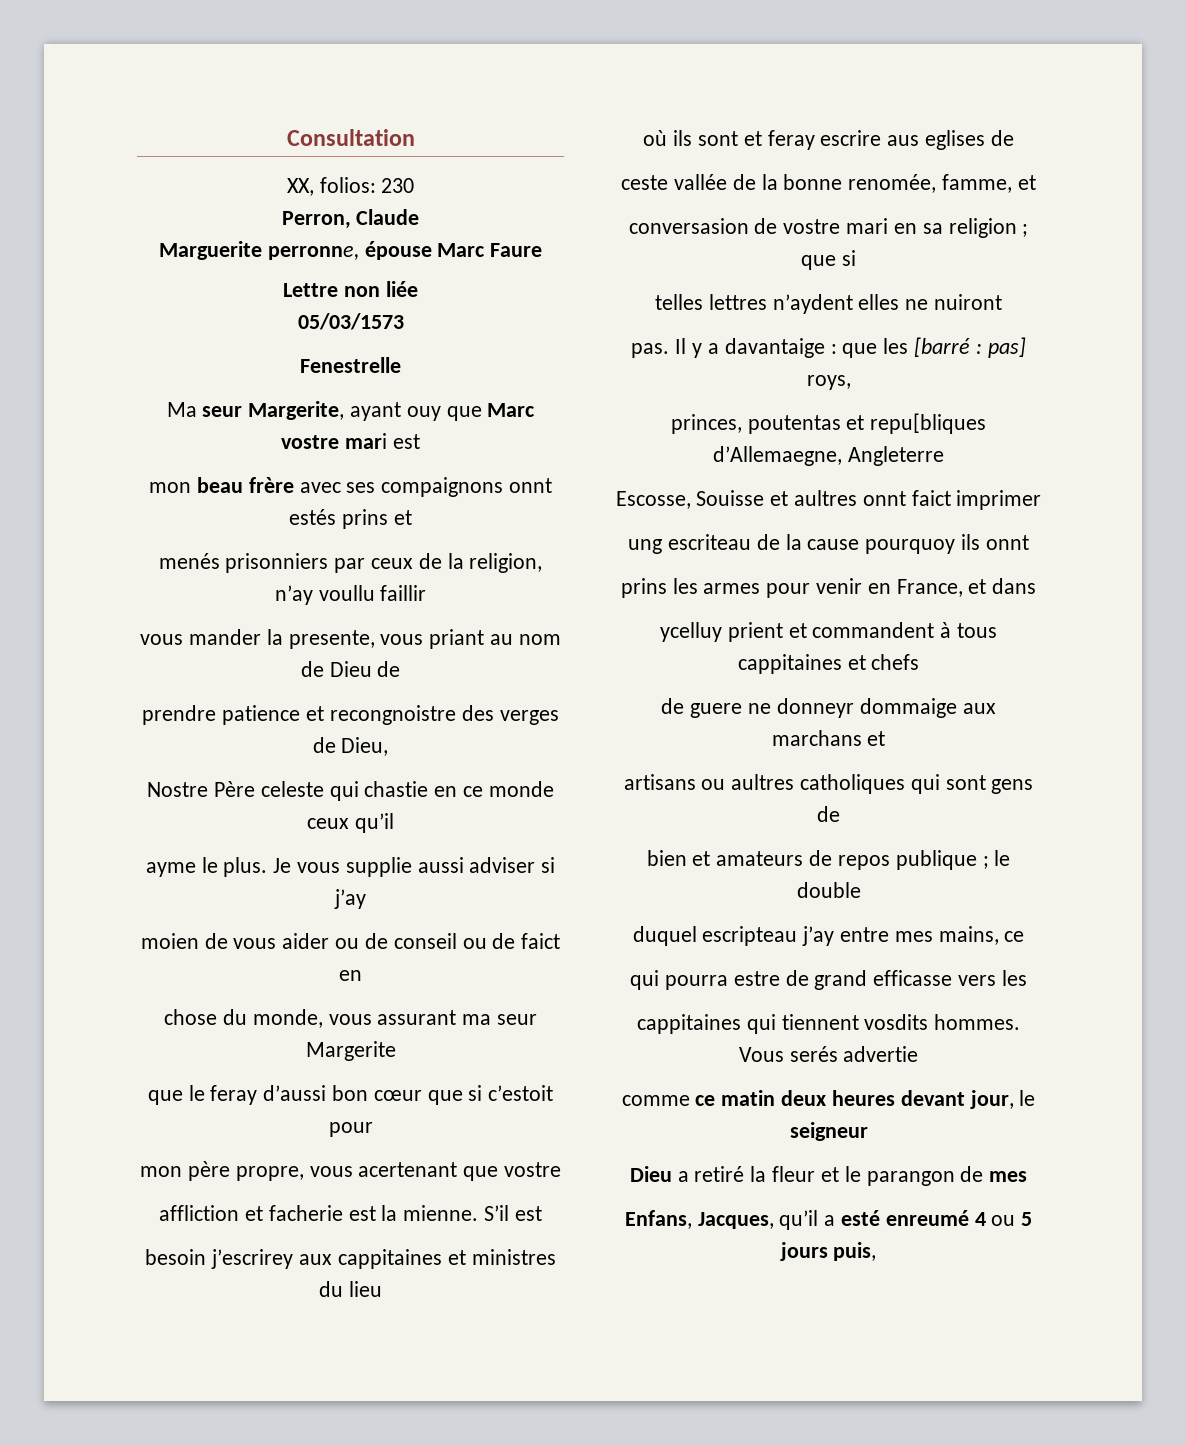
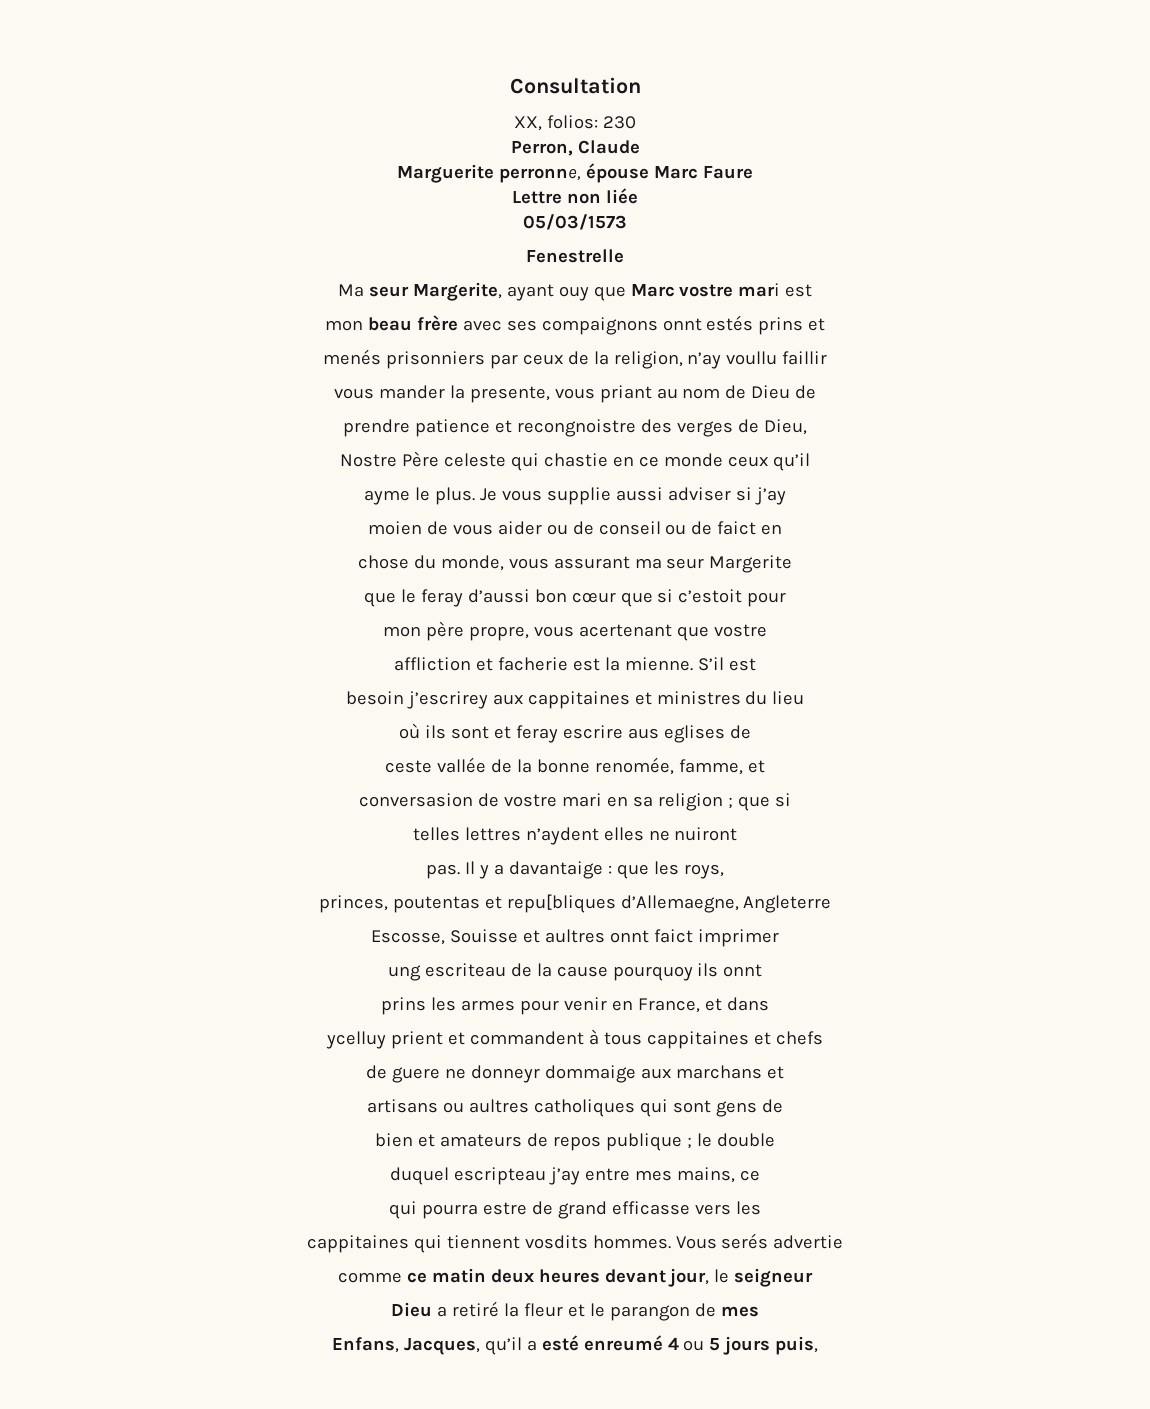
[913,337,1026,358] [barré : pas] -> (679, 868) none

